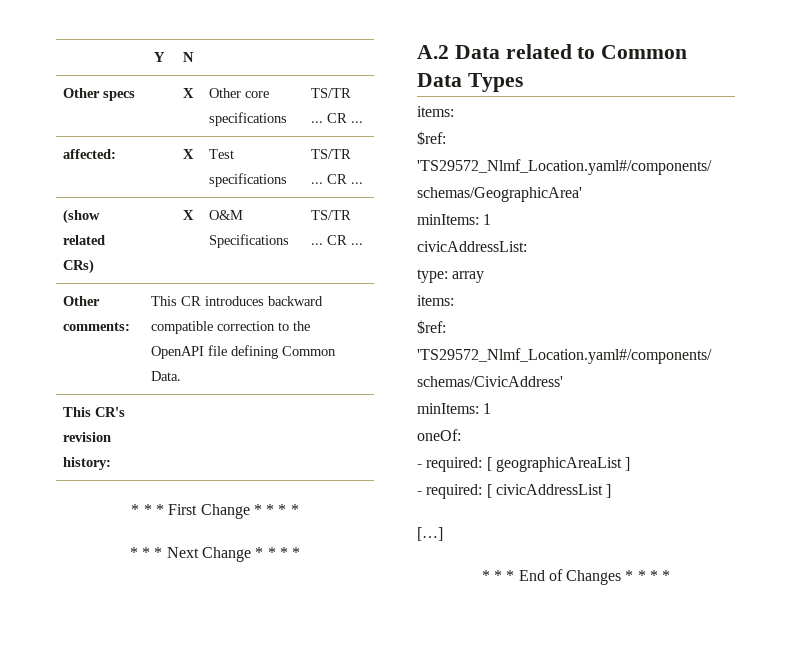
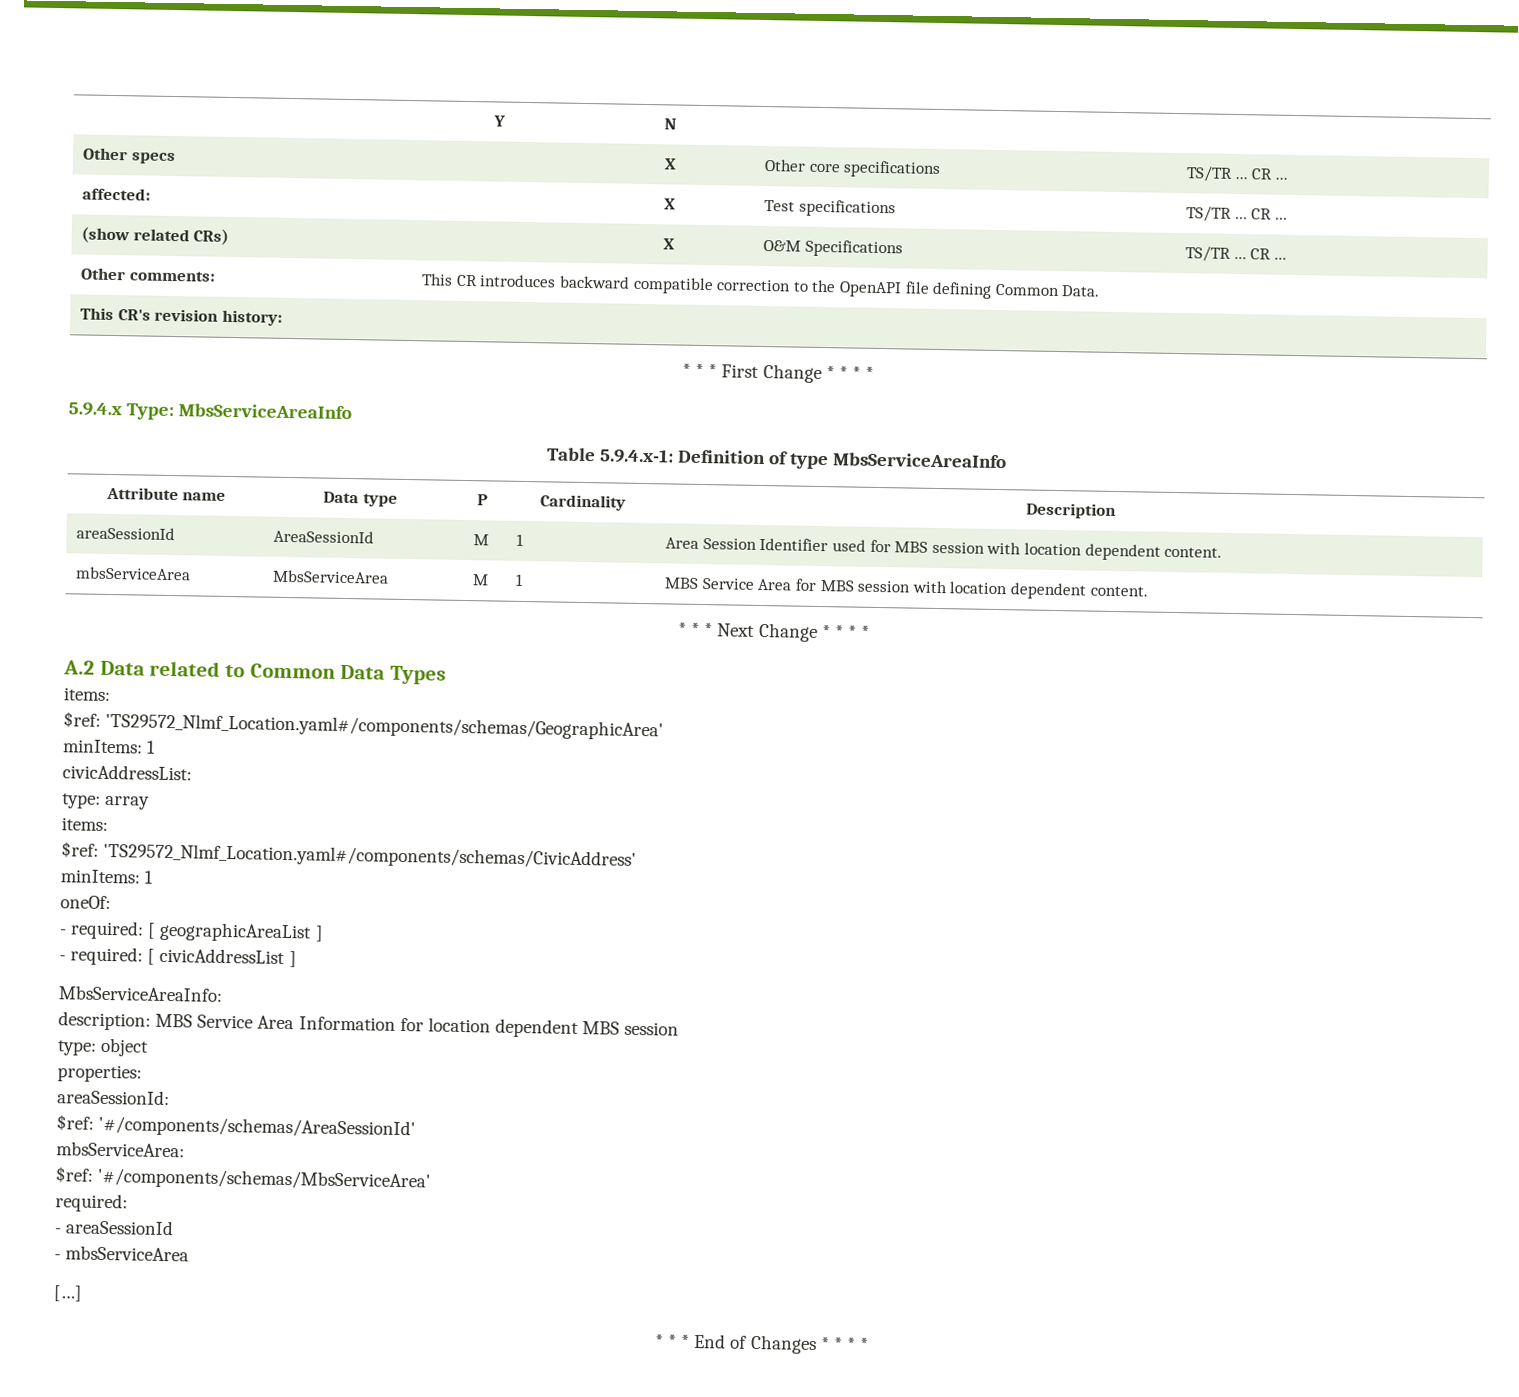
(299, 509) none -> [68,402,353,421] [546,447,1008,470] [105,486,227,501] [323,491,398,507] [476,494,488,506] [539,494,626,511] [1025,502,1116,519] [76,526,176,541] [273,529,375,544] [473,534,489,546] [516,533,525,547] [665,537,1223,561] [75,566,192,581] [272,569,390,584] [472,574,489,586] [515,573,525,586] [664,577,1148,600] // 5.9.4.x Type: MbsServiceAreaInfo // Table 5.9.4.x-1: Definition of type MbsServiceAreaInfo // Attribute name | Data type | P | Cardinality | Description // areaSessionId | AreaSessionId | M | 1 | Area Session Identifier used for MBS session with location dependent content. // mbsServiceArea | MbsServiceArea | M | 1 | MBS Service Area for MBS session with location dependent content.
(612, 491) none -> [58,985,223,1002] [58,1011,680,1038] [57,1037,150,1057] [57,1064,142,1083] [57,1089,170,1106] [56,1114,417,1140] [56,1141,185,1158] [55,1166,432,1192] [55,1193,128,1213] [54,1219,175,1236] [54,1245,190,1262] // MbsServiceAreaInfo: // description: MBS Service Area Information for location dependent MBS session // type: object // properties: // areaSessionId: // $ref: '#/components/schemas/AreaSessionId' // mbsServiceArea: // $ref: '#/components/schemas/MbsServiceArea' // required: // - areaSessionId // - mbsServiceArea

